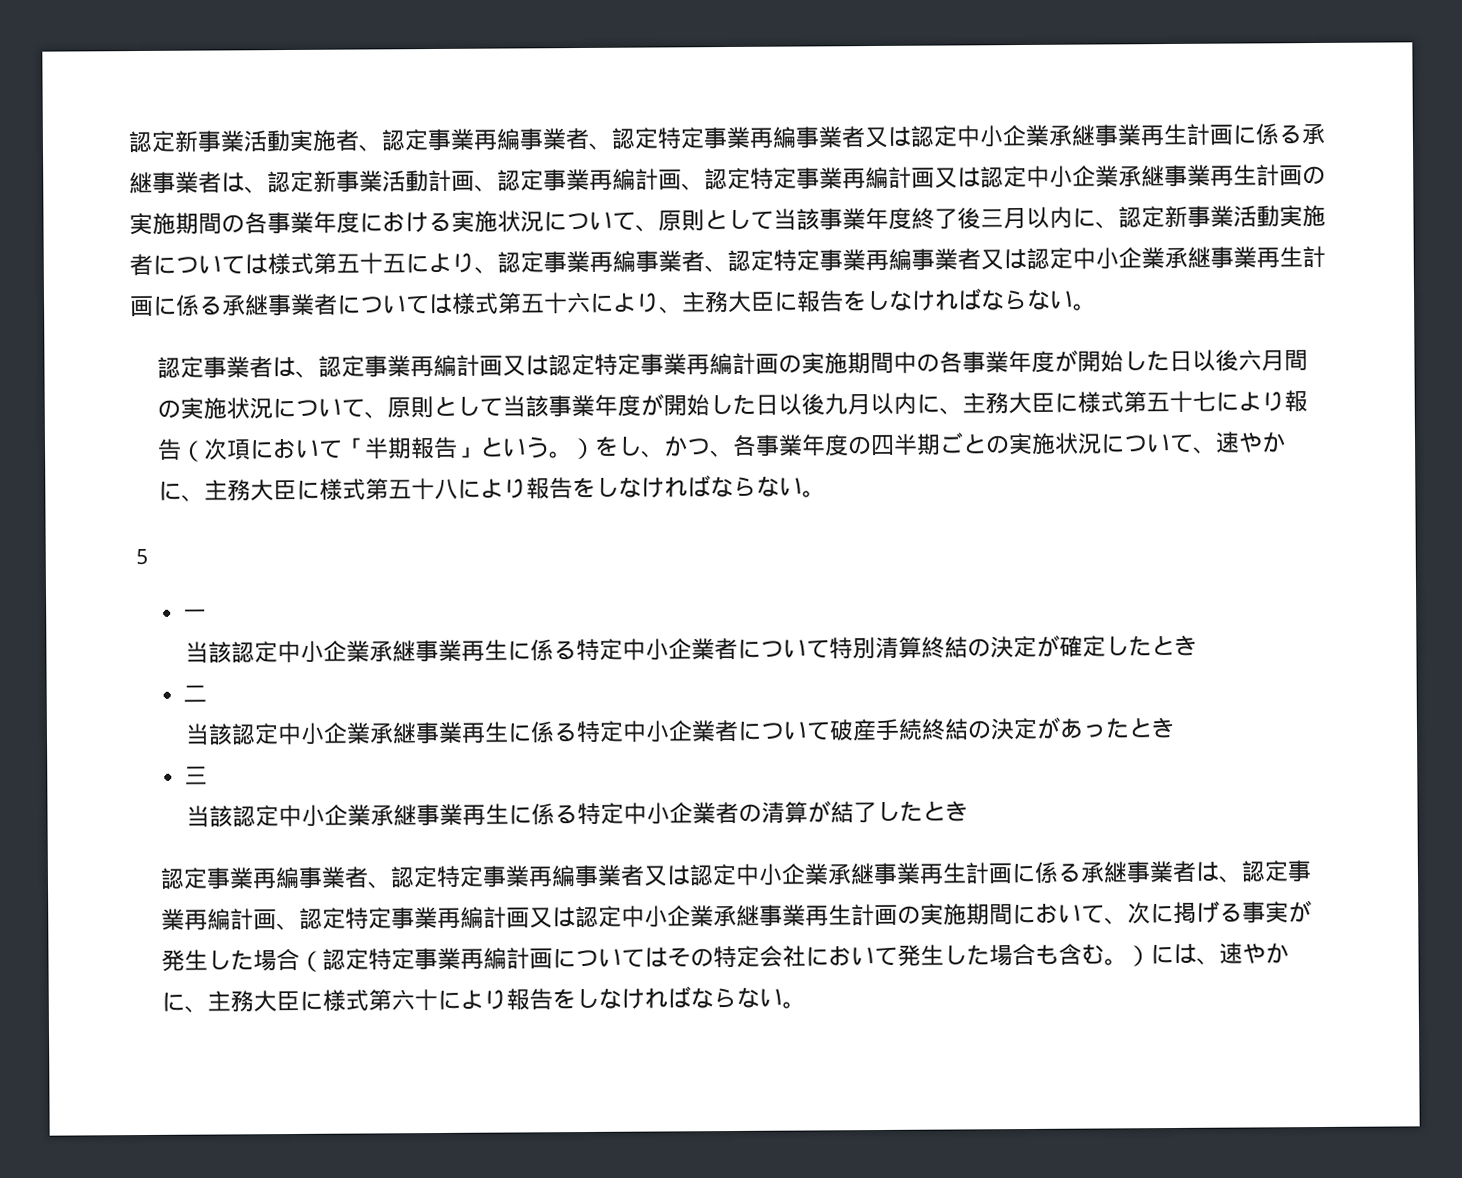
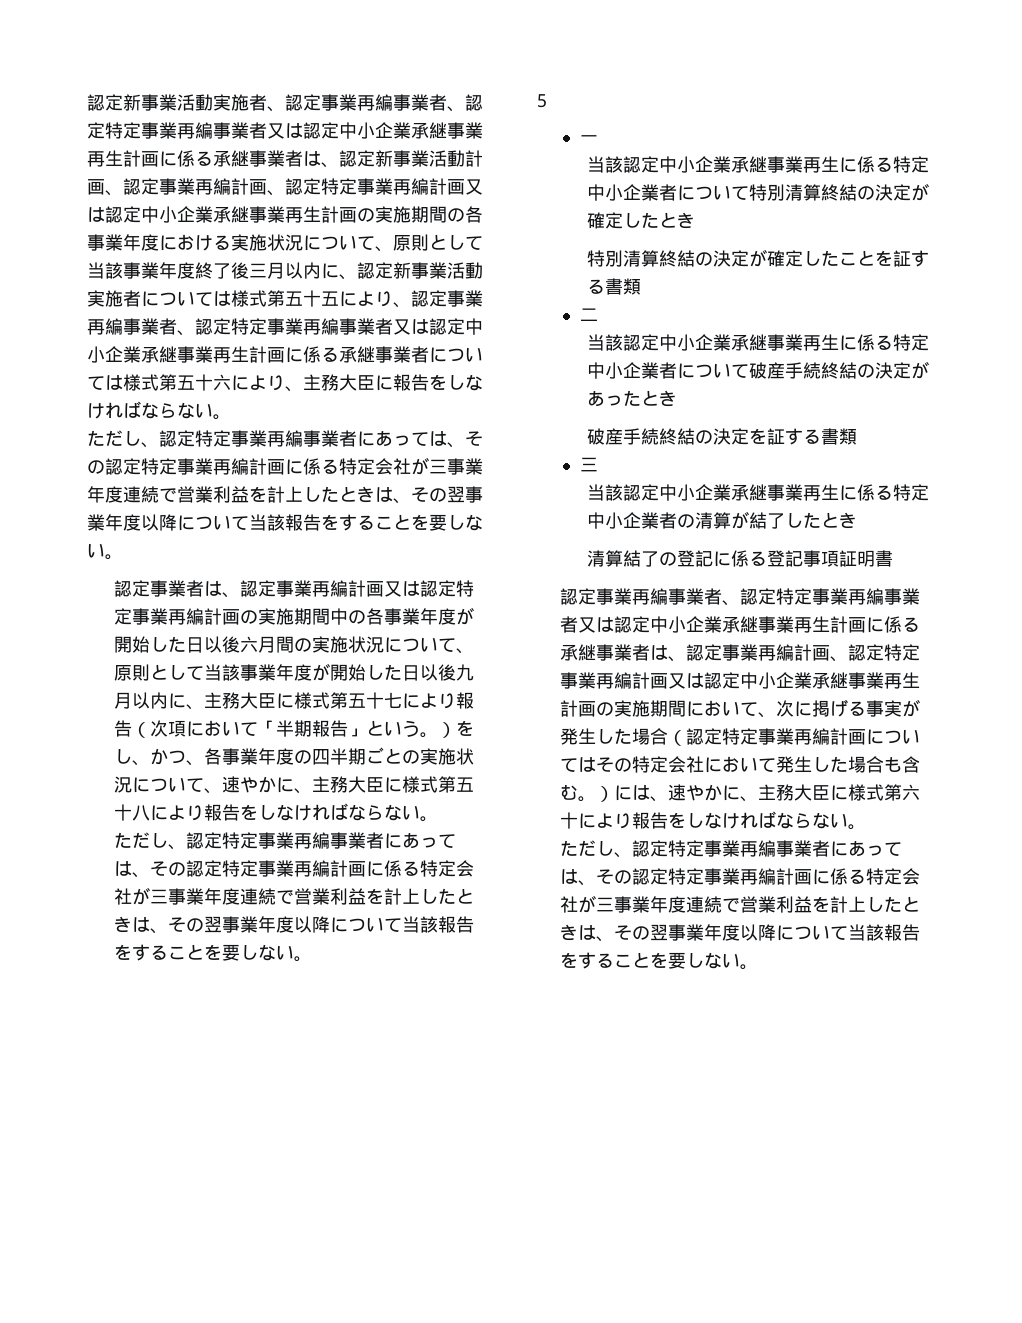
(1097, 307) none -> [87,430,483,448] [87,457,483,475] [87,486,483,504] [87,514,483,531] [87,543,123,560] // ただし、認定特定事業再編事業者にあっては、その認定特定事業再編計画に係る特定会社が三事業年度連続で営業利益を計上したときは、その翌事業年度以降について当該報告をすることを要しない。
(826, 494) none -> [113,832,456,850] [113,860,474,878] [113,887,474,905] [113,916,474,934] [113,944,312,962] // ただし、認定特定事業再編事業者にあっては、その認定特定事業再編計画に係る特定会社が三事業年度連続で営業利益を計上したときは、その翌事業年度以降について当該報告をすることを要しない。
(1199, 645) none -> [586,249,929,267] [586,278,641,295] // 特別清算終結の決定が確定したことを証する書類
(1177, 727) none -> [586,428,857,445] // 破産手続終結の決定を証する書類
(970, 811) none -> [586,550,893,567] // 清算結了の登記に係る登記事項証明書
(806, 1005) none -> [559,840,902,858] [559,868,920,886] [559,895,920,913] [559,924,920,942] [559,952,758,970] // ただし、認定特定事業再編事業者にあっては、その認定特定事業再編計画に係る特定会社が三事業年度連続で営業利益を計上したときは、その翌事業年度以降について当該報告をすることを要しない。

